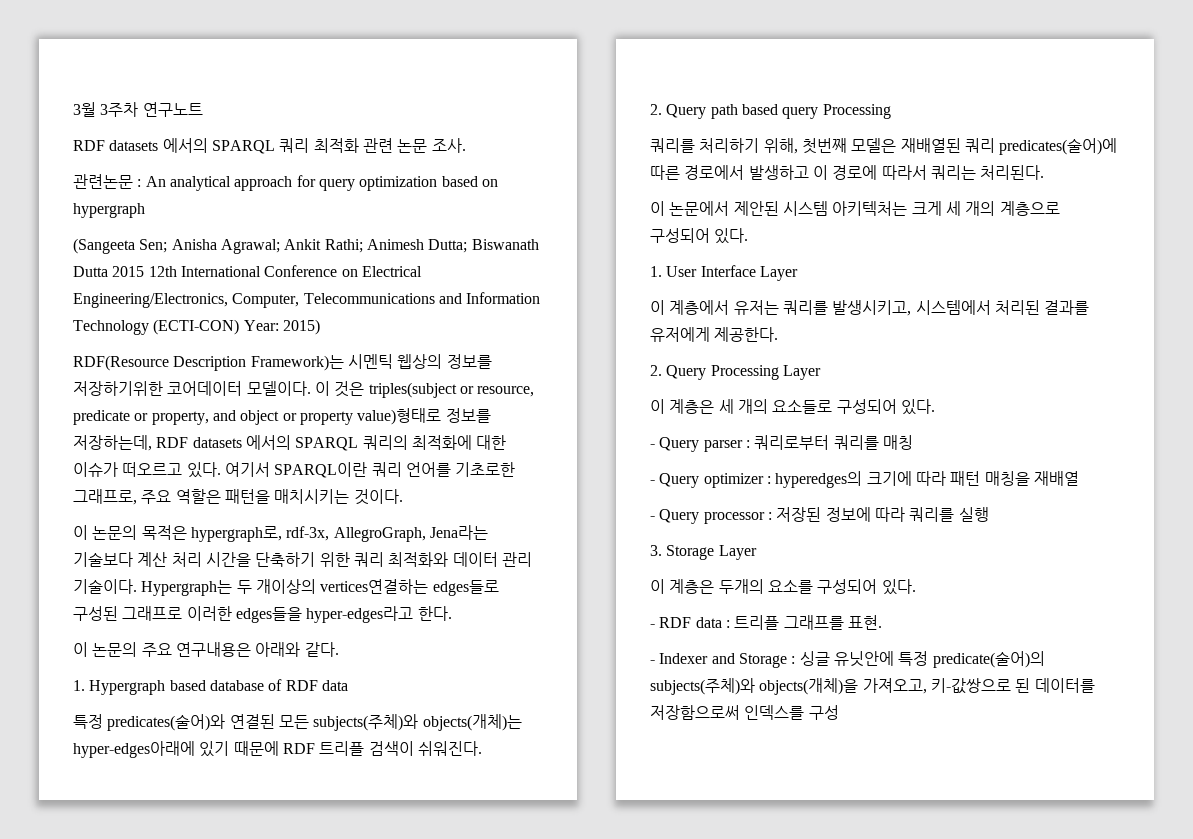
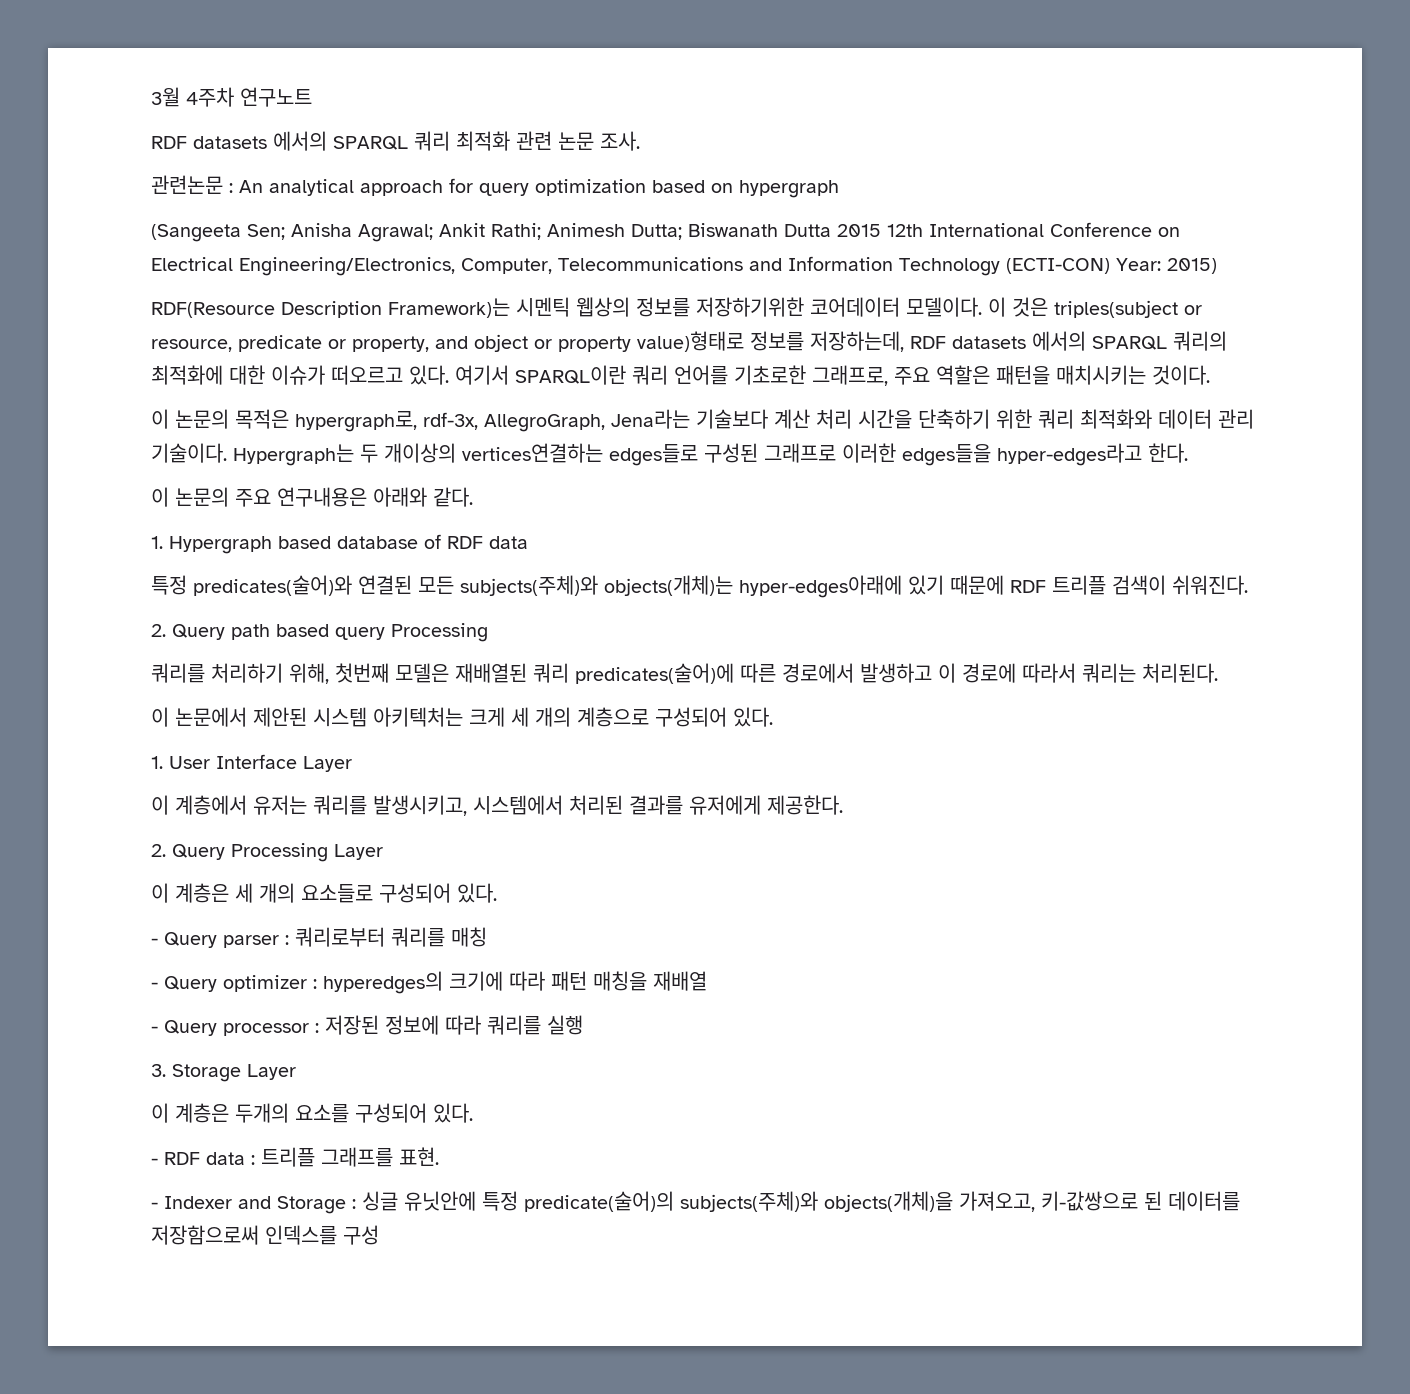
[100,102,139,117] 3주차 -> [186,87,234,107] 4주차

